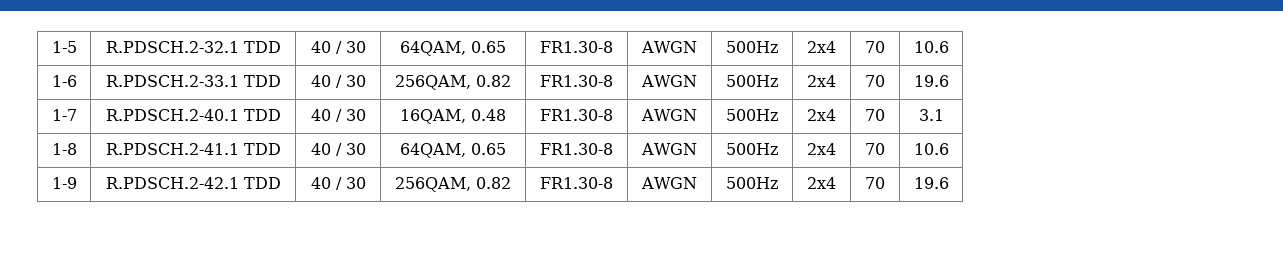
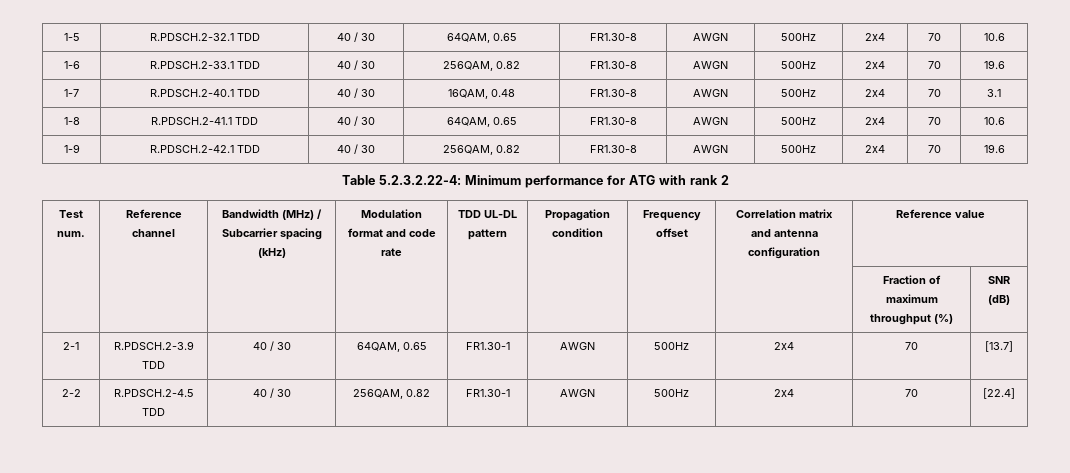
(949, 183) none -> [341,175,729,188] [59,210,83,218] [57,231,85,237] [125,209,182,218] [132,229,175,237] [222,209,322,220] [221,228,322,240] [257,248,286,258] [361,209,422,218] [347,228,436,237] [381,248,402,256] [458,210,517,218] [468,229,507,240] [545,209,610,221] [552,228,603,237] [642,210,701,221] [655,228,688,237] [736,209,833,218] [750,229,818,237] [748,247,820,259] [895,209,985,218] [883,275,941,284] [885,294,938,303] [870,314,953,325] [988,276,1010,284] [988,295,1010,305] [63,342,79,350] [113,341,194,350] [142,361,165,369] [252,341,291,351] [356,342,427,352] [465,342,510,350] [560,342,595,350] [654,342,689,350] [774,342,794,350] [905,342,918,350] [985,341,1013,352] [61,389,81,397] [113,389,194,397] [142,408,165,416] [252,388,291,398] [353,389,430,399] [465,389,510,397] [560,389,595,397] [654,389,689,397] [774,389,794,397] [905,389,918,397] [983,388,1015,399] // Table 5.2.3.2.22-4: Minimum performance for ATG with rank 2 // Test num. | Reference channel | Bandwidth (MHz) / Subcarrier spacing (kHz) | Modulation format and code rate | TDD UL-DL pattern | Propagation condition | Frequency offset | Correlation matrix and antenna configuration | Reference value // | | | | | | | | Fraction of maximum throughput (%) | SNR (dB) // 2-1 | R.PDSCH.2-3.9 TDD | 40 / 30 | 64QAM, 0.65 | FR1.30-1 | AWGN | 500Hz | 2x4 | 70 | [13.7] // 2-2 | R.PDSCH.2-4.5 TDD | 40 / 30 | 256QAM, 0.82 | FR1.30-1 | AWGN | 500Hz | 2x4 | 70 | [22.4]

